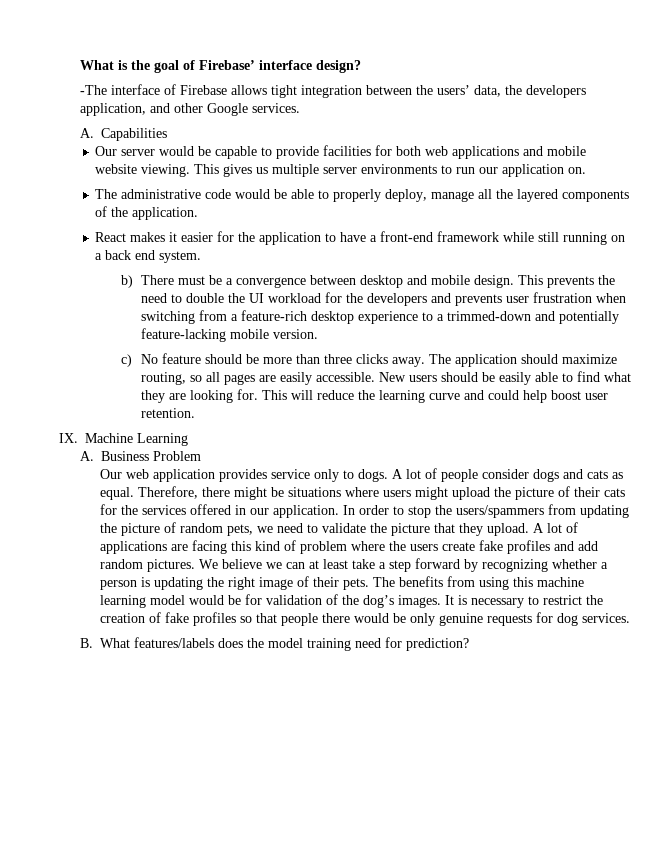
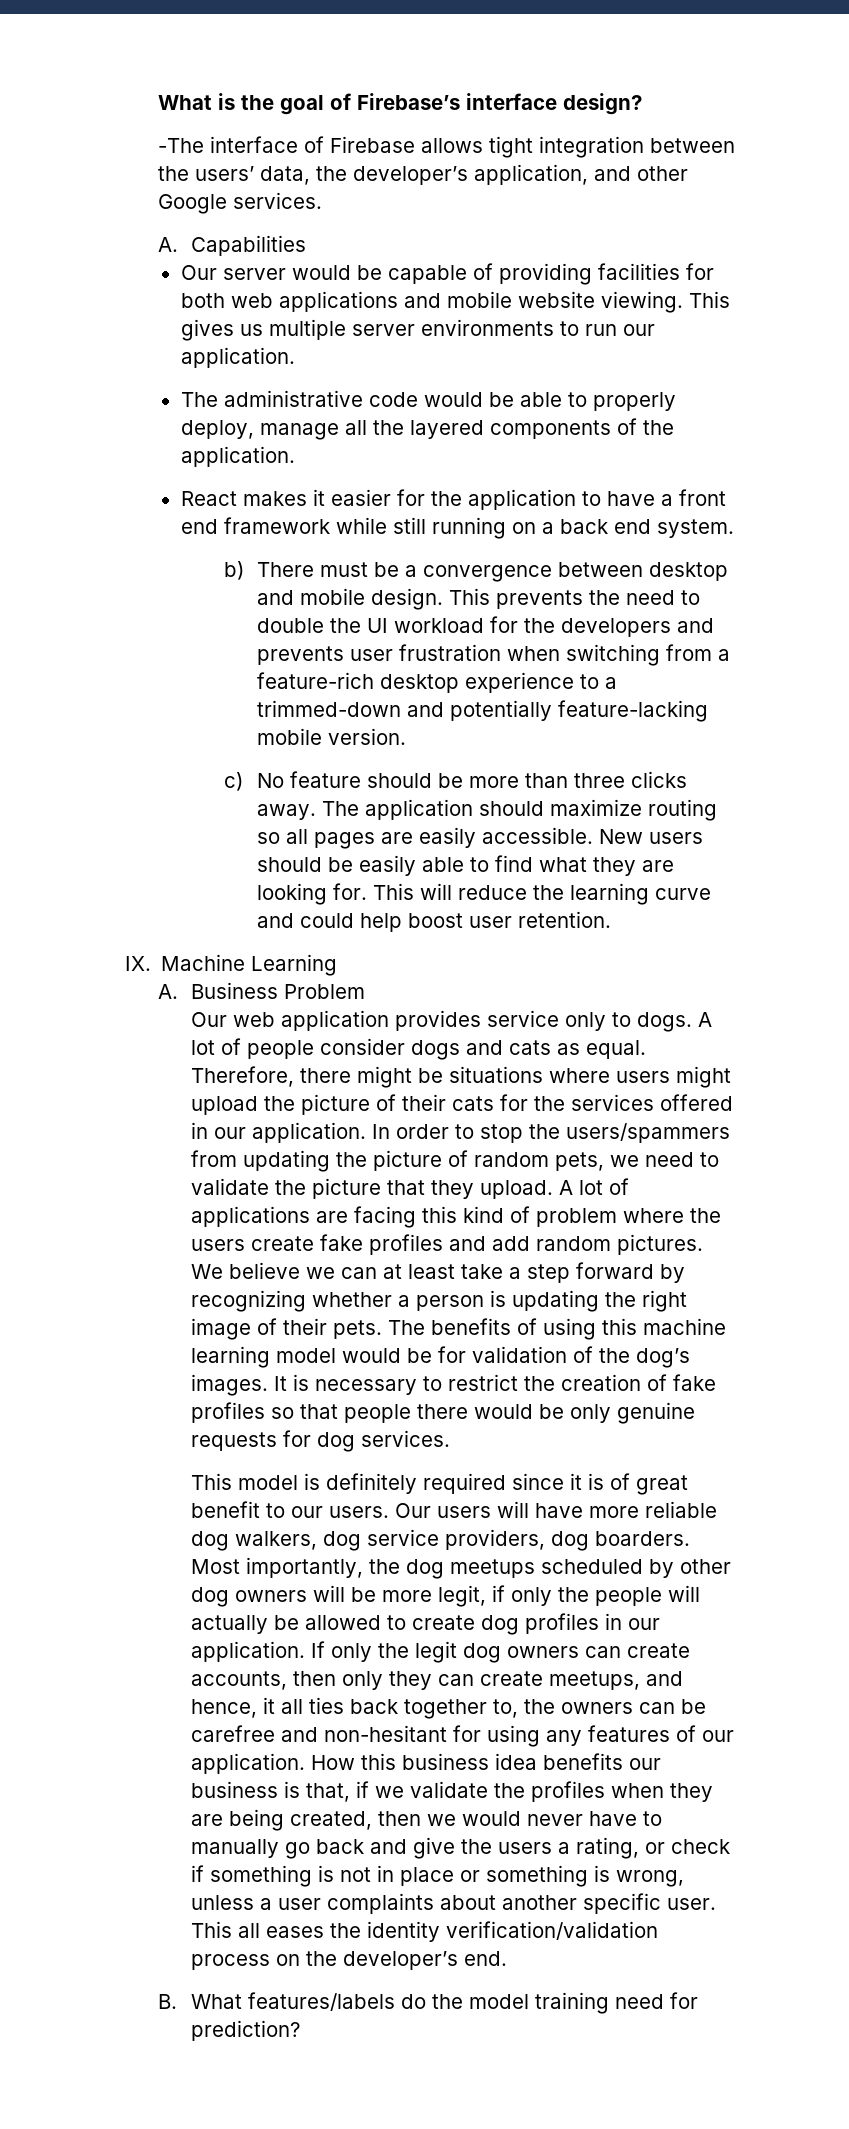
[198,60,255,70] Firebase’ -> [357,93,461,110] Firebase’s
[525,85,586,98] developers -> [353,166,469,185] developer’s
[261,146,320,159] to provide -> [472,263,592,285] of providing
[502,164,587,177] application on. -> [180,347,295,368] application.
[380,231,434,242] front-end -> [678,489,726,506] [180,519,218,534] front end
[140,372,186,385] routing, -> [648,799,718,821] routing
[447,576,476,587] from -> [517,1318,538,1335] of
(631, 618) none -> [191,1473,689,1495] [191,1501,718,1518] [191,1529,691,1551] [191,1557,732,1579] [191,1585,701,1607] [191,1613,661,1635] [191,1641,691,1663] [191,1671,684,1690] [191,1697,707,1719] [191,1725,735,1747] [191,1753,662,1774] [191,1781,714,1802] [191,1809,663,1831] [191,1837,731,1859] [191,1865,685,1887] [191,1893,717,1914] [191,1921,659,1942] [191,1951,508,1970] // This model is definitely required since it is of great benefit to our users. Our users will have more reliable dog walkers, dog service providers, dog boarders. Most importantly, the dog meetups scheduled by other dog owners will be more legit, if only the people will actually be allowed to create dog profiles in our application. If only the legit dog owners can create accounts, then only they can create meetups, and hence, it all ties back together to, the owners can be carefree and non-hesitant for using any features of our application. How this business idea benefits our business is that, if we validate the profiles when they are being created, then we would never have to manually go back and give the users a rating, or check if something is not in place or something is wrong, unless a user complaints about another specific user. This all eases the identity verification/validation process on the developer’s end.
[218,638,244,648] does -> [401,1994,427,2009] do

